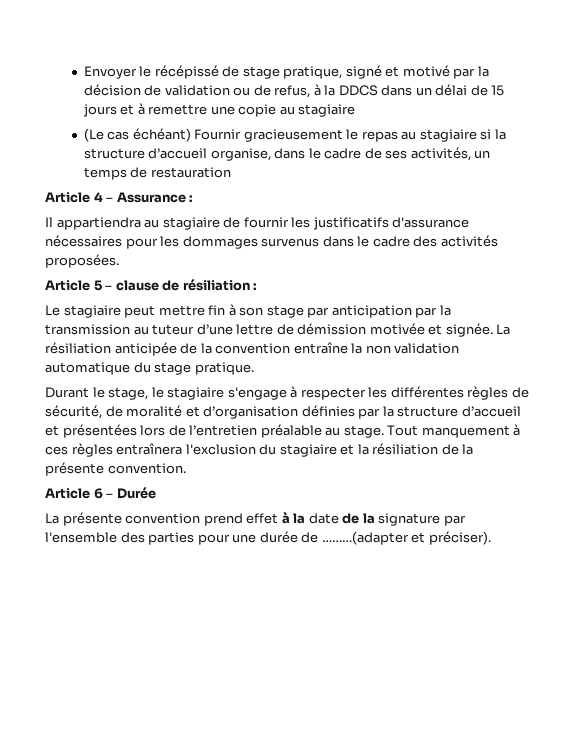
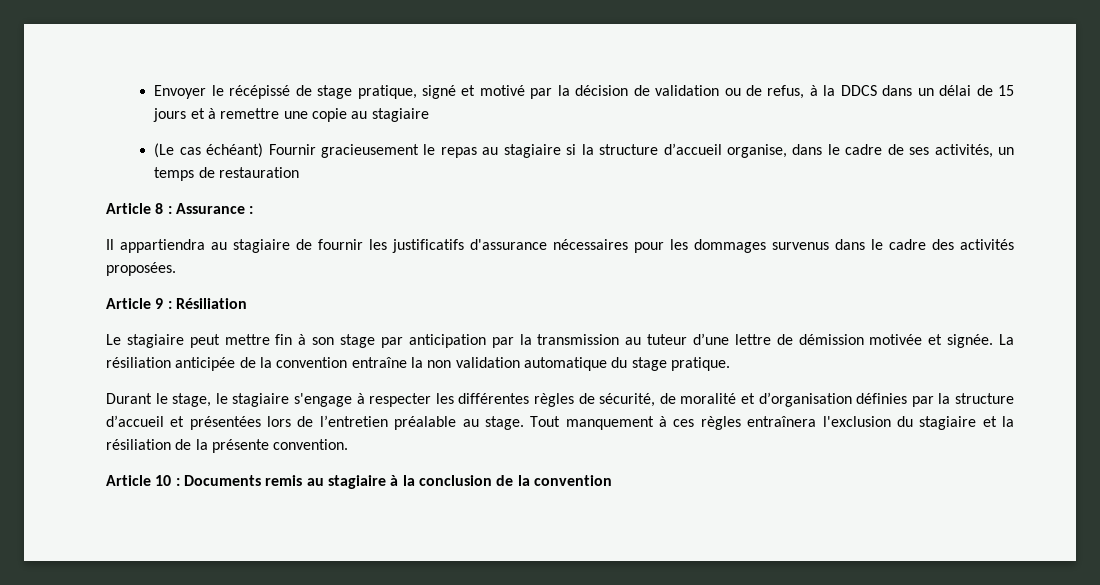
[93,192,114,202] 4 – -> [155,203,172,214] 8 :
[93,279,258,291] 5 – clause de résiliation : -> [155,298,247,309] 9 : Résiliation
[93,487,156,499] [45,512,466,526] [45,531,491,545] 6 – Durée // La présente convention prend effet à la date de la signature par l'ensemble des parties pour une durée de ………(adapter et préciser). -> [155,475,612,489] 10 : Documents remis au stagiaire à la conclusion de la convention

